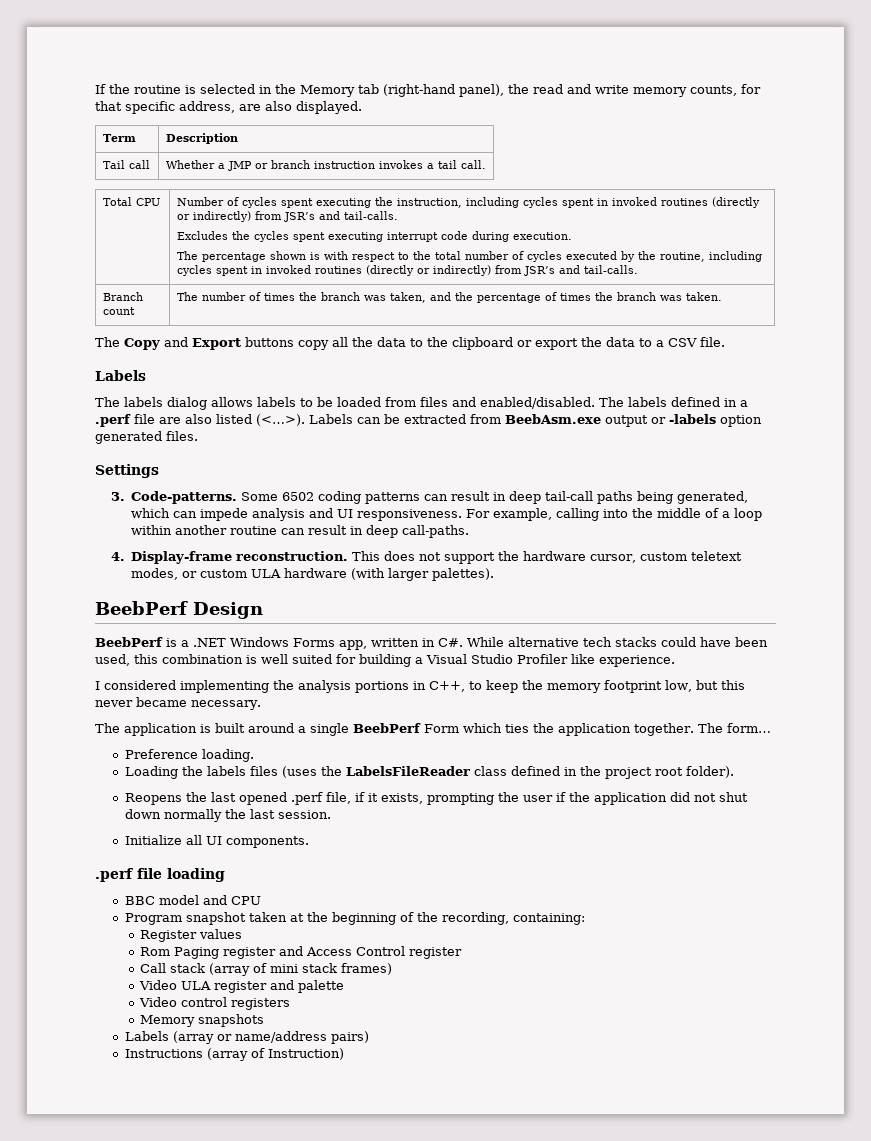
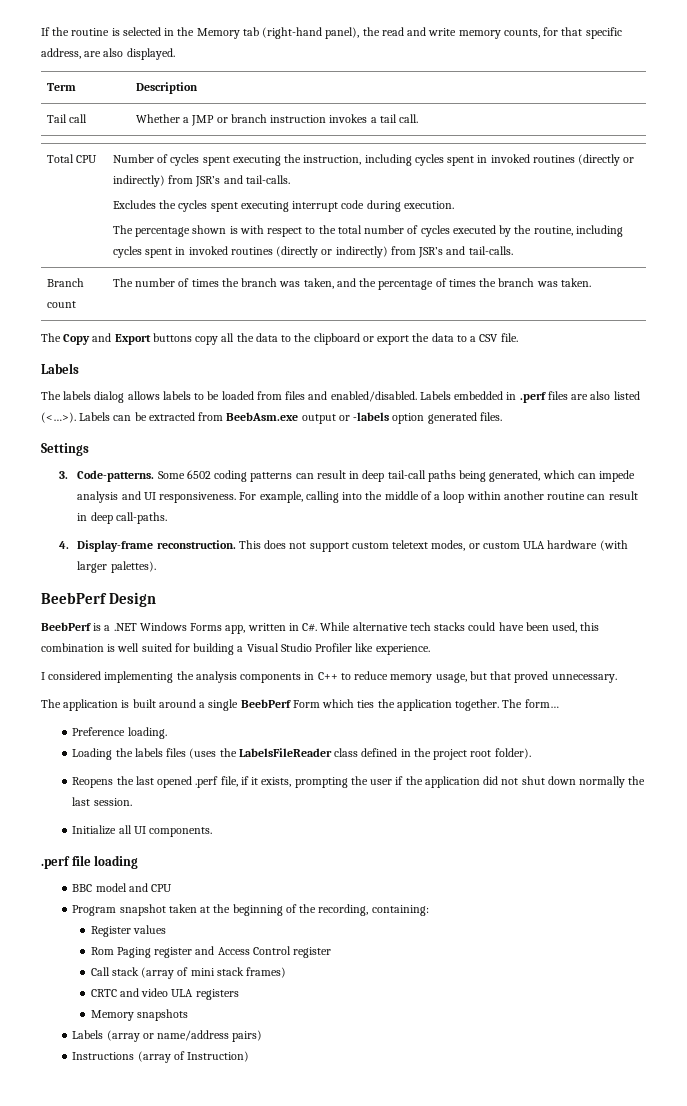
[599,397,748,407] [95,414,155,427] The labels defined in a .perf file -> [419,391,568,403] Labels embedded in .perf files
[498,551,637,563] the hardware cursor, -> (349, 547) none
[355,680,745,693] [95,697,261,710] portions in C++, to keep the memory footprint low, but this never became necessary. -> [240,671,617,683] components in C++ to reduce memory usage, but that proved unnecessary.
[139,980,345,993] [139,997,228,1007] Video ULA register and palette // Video control -> [90,988,194,997] CRTC and video ULA

